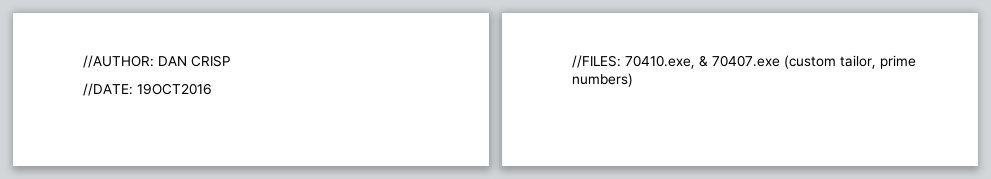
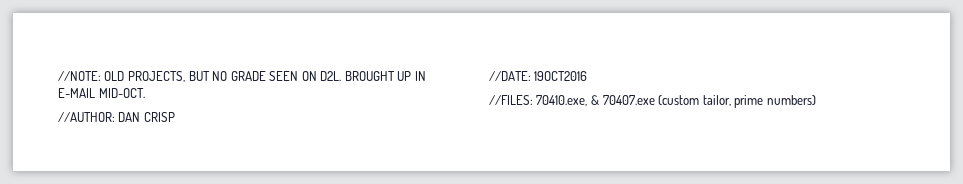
(83, 61) none -> [58,71,426,82] [58,88,145,98] //NOTE: OLD PROJECTS, BUT NO GRADE SEEN ON D2L. BROUGHT UP IN E-MAIL MID-OCT. //

